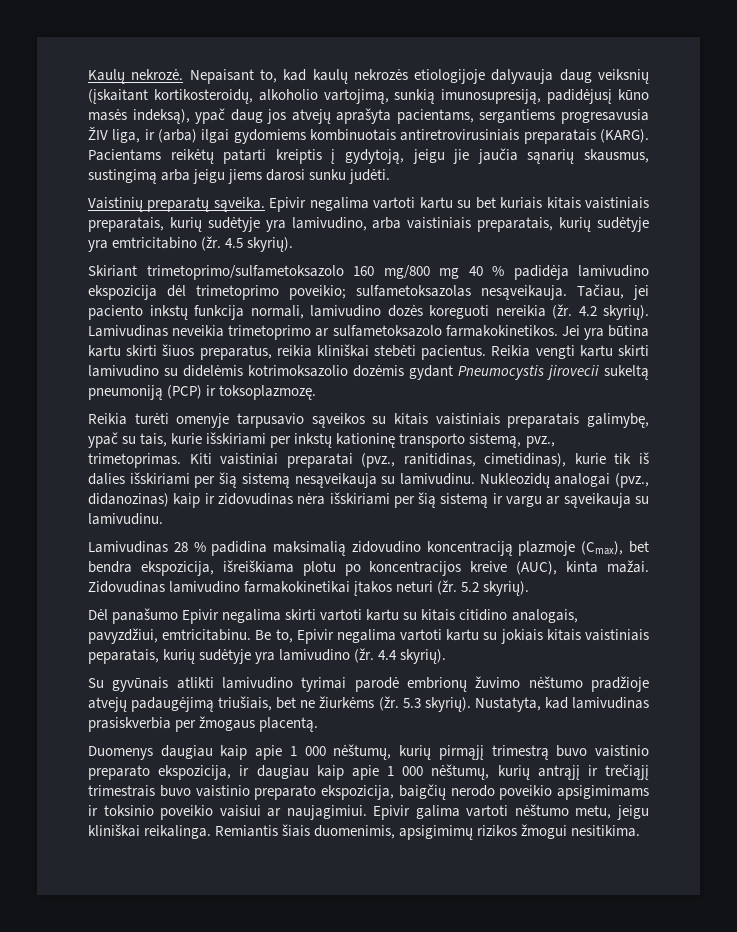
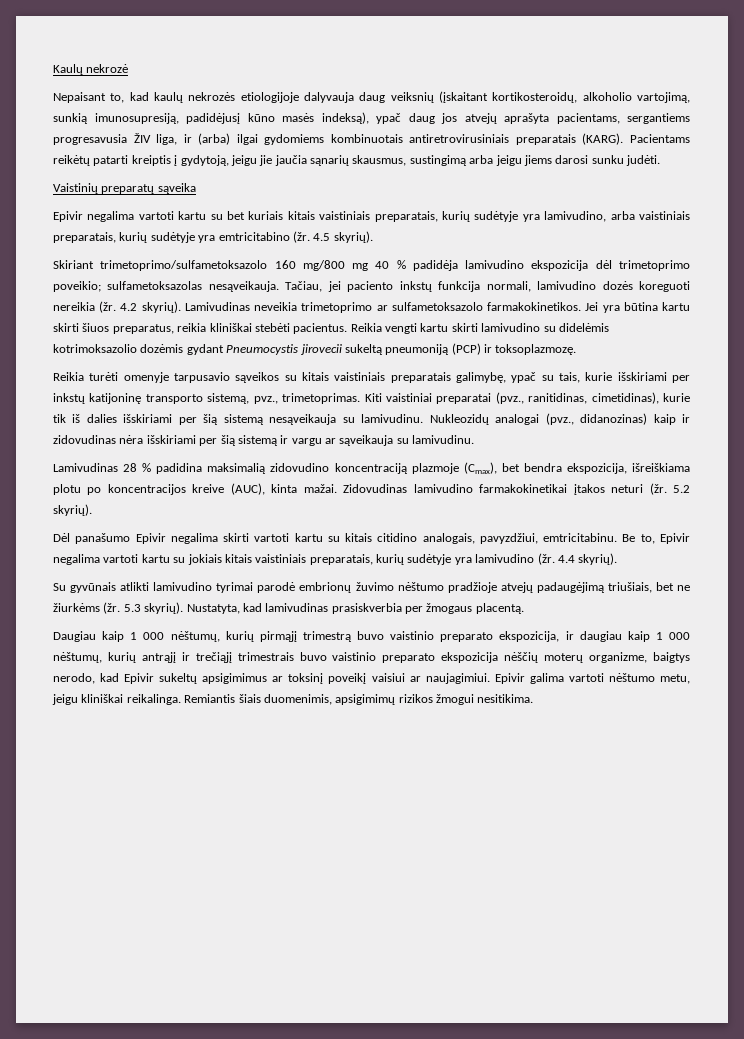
[131,69,184,80] nekrozė. -> [86,64,129,73] nekrozė //
[213,197,265,212] sąveika. -> [157,183,196,194] sąveika //
[336,433,396,448] kationinę -> [89,393,142,404] katijoninę
[88,649,159,664] peparatais, -> [309,554,373,565] preparatais,
[88,745,283,760] Duomenys daugiau kaip apie -> [53,631,125,642] Daugiau kaip
[351,765,379,780] apie -> (650, 636) none
[321,784,649,800] [88,805,214,820] ekspozicija, baigčių nerodo poveikio apsigimimams ir toksinio poveikio -> [441,652,690,663] [53,673,367,684] ekspozicija nėščių moterų organizme, baigtys nerodo, kad Epivir sukeltų apsigimimus ar toksinį poveikį

